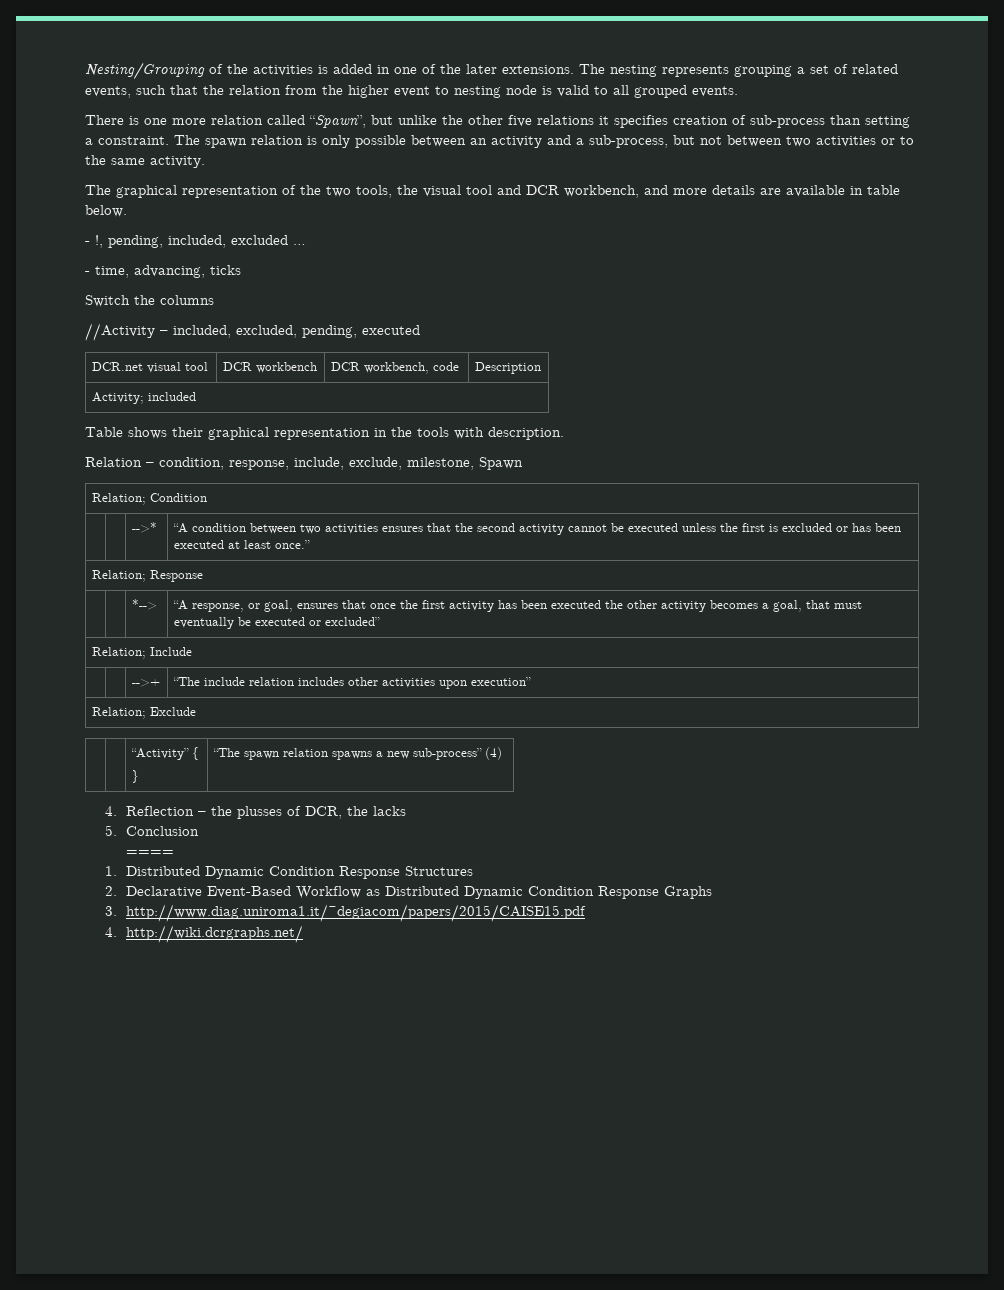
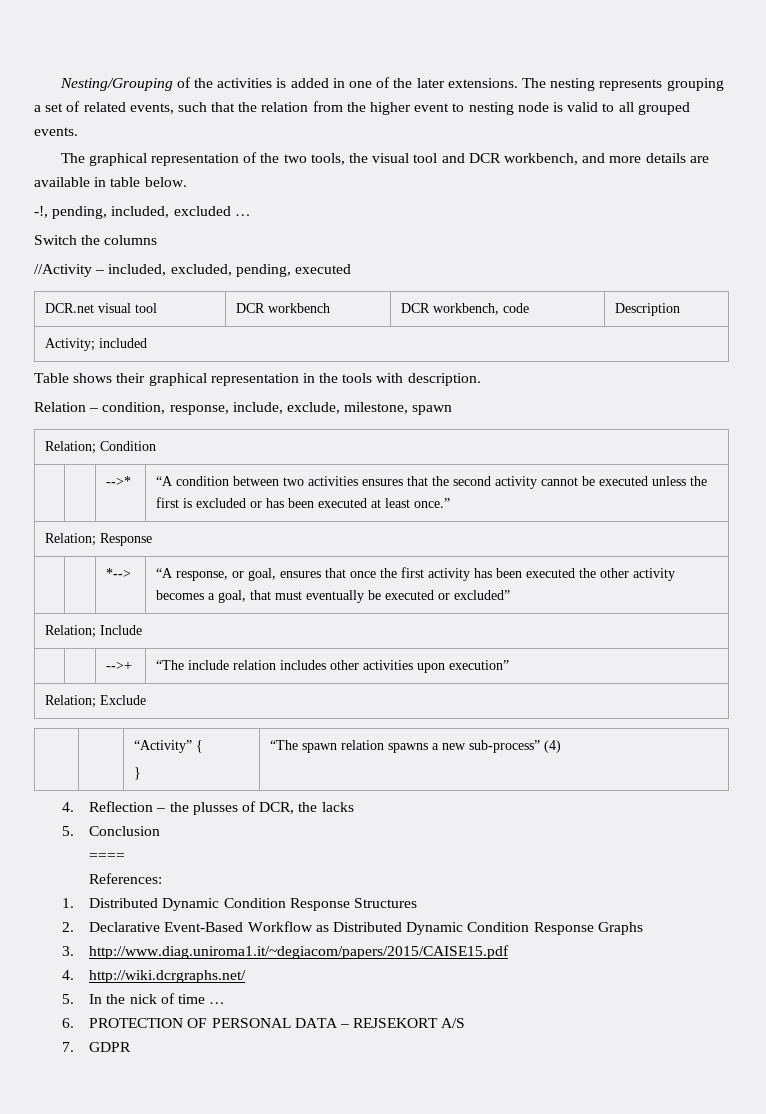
[85,115,910,128] [85,135,914,148] [85,155,205,168] // There is one more relation called “Spawn”, but unlike the other five relations it specifies creation of sub-process than setting a constraint. The spawn relation is only possible between an activity and a sub-process, but not between two activities or to the same activity. -> (78, 131) none
[85,235,103,248] - !, -> [34,206,48,218] -!,
[85,265,241,278] // - time, advancing, ticks -> (251, 215) none
[479,457,523,470] Spawn -> [412,405,453,415] spawn
(174, 853) none -> [89,873,163,884] // References:
(303, 934) none -> [61,993,226,1004] [61,1018,466,1028] [61,1042,132,1052] // 5. In the nick of time … // 6. PROTECTION OF PERSONAL DATA – REJSEKORT A/S // 7. GDPR

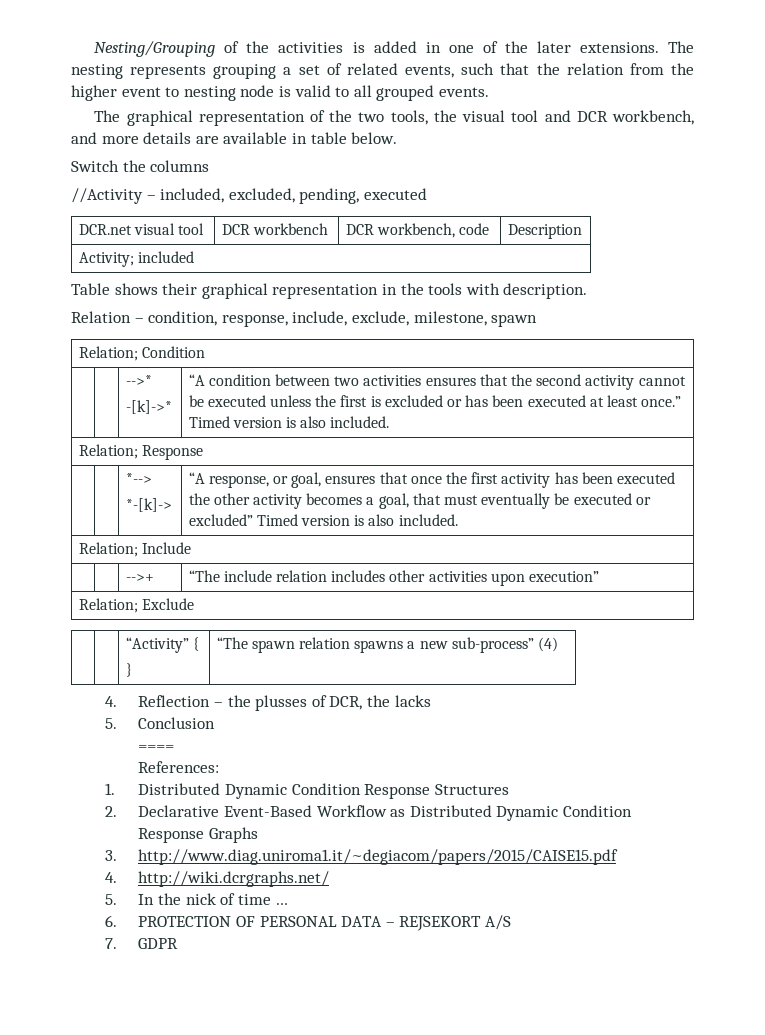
[34,206,251,219] // -!, pending, included, excluded … -> (398, 138) none
(132, 481) none -> [125,400,172,414] // -[k]->*
(451, 503) none -> [188,416,390,428] Timed version is also included.
(132, 573) none -> [125,498,172,512] // *-[k]->
(511, 595) none -> [256,514,458,526] Timed version is also included.

